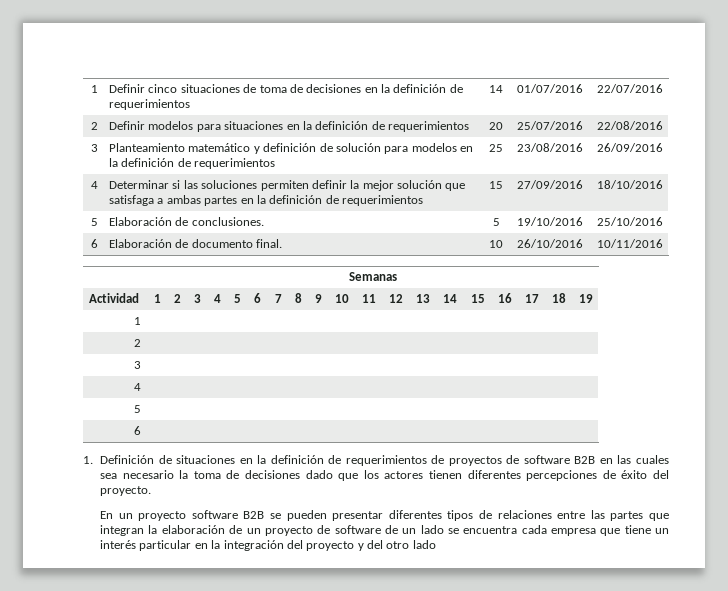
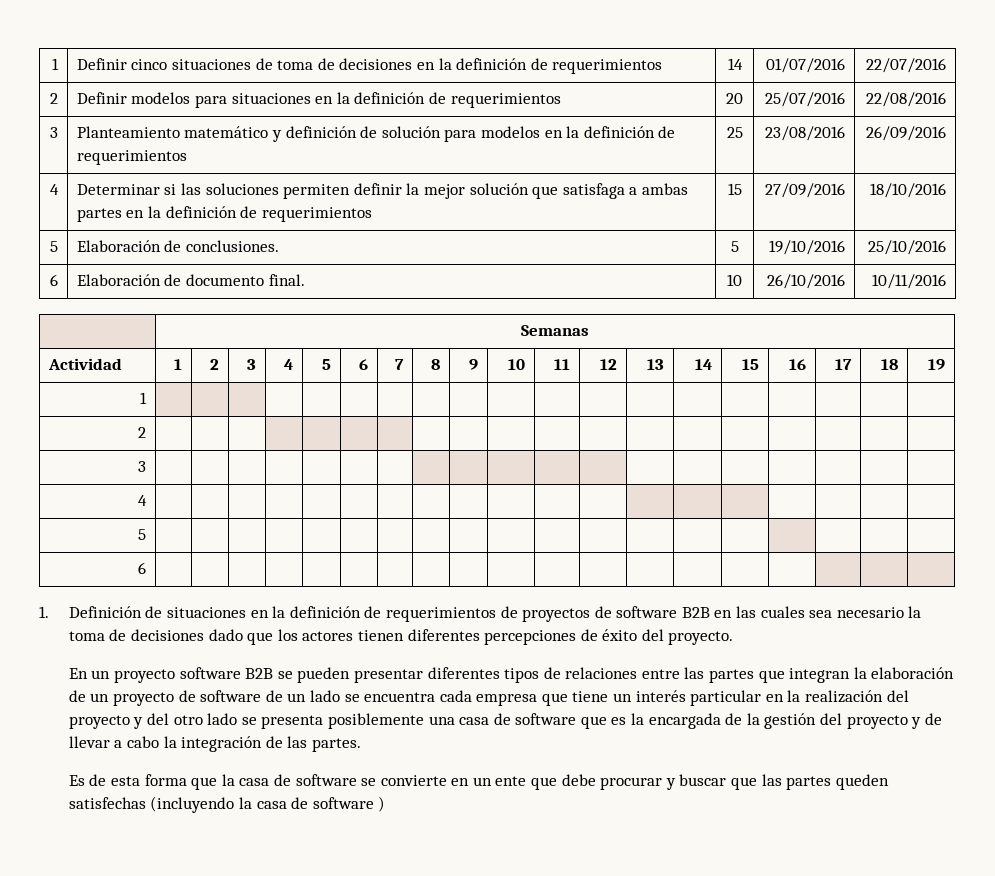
[223,540,284,551] integración -> [804,690,883,703] realización
(436, 544) none -> [241,713,942,729] [68,736,361,752] [68,774,889,790] [68,796,386,813] se presenta posiblemente una casa de software que es la encargada de la gestión del proyecto y de llevar a cabo la integración de las partes. // Es de esta forma que la casa de software se convierte en un ente que debe procurar y buscar que las partes queden satisfechas (incluyendo la casa de software )

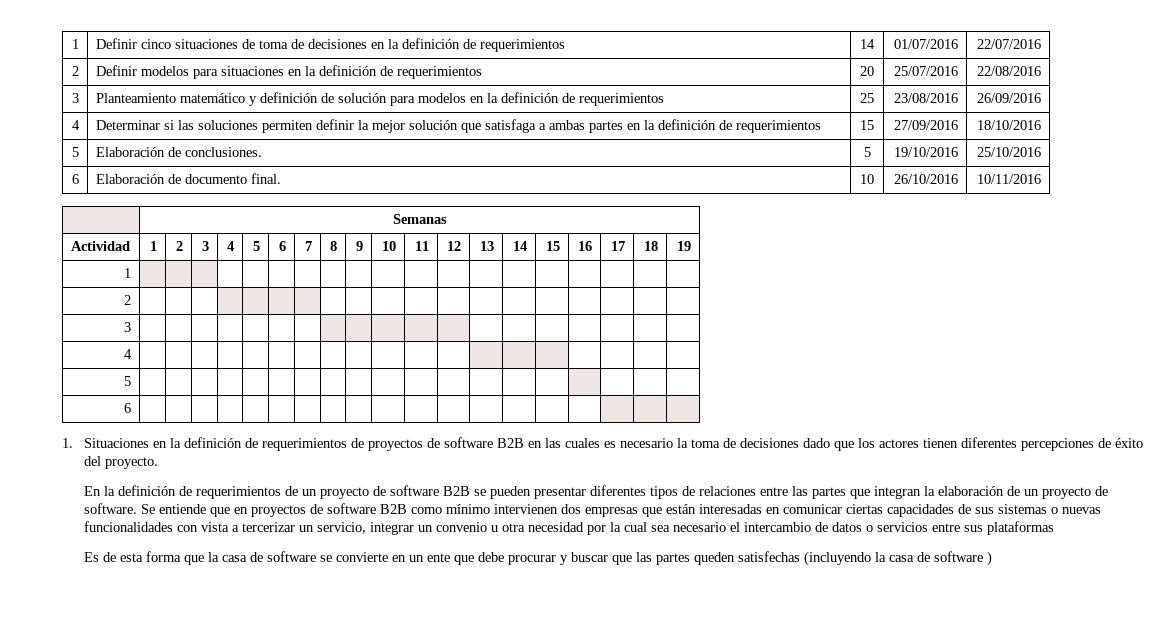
[68,606,246,618] Definición de situaciones -> [84,438,150,448] Situaciones
[809,610,833,618] sea -> [604,441,617,448] es
[91,669,175,683] un proyecto -> [104,485,387,499] la definición de requerimientos de un proyecto de
[200,690,909,706] [68,713,942,729] [68,736,361,752] software de un lado se encuentra cada empresa que tiene un interés particular en la realización del proyecto y del otro lado se presenta posiblemente una casa de software que es la encargada de la gestión del proyecto y de llevar a cabo la integración de las partes. -> [84,503,1102,517] [84,521,1055,535] software. Se entiende que en proyectos de software B2B como mínimo intervienen dos empresas que están interesadas en comunicar ciertas capacidades de sus sistemas o nuevas funcionalidades con vista a tercerizar un servicio, integrar un convenio u otra necesidad por la cual sea necesario el intercambio de datos o servicios entre sus plataformas

